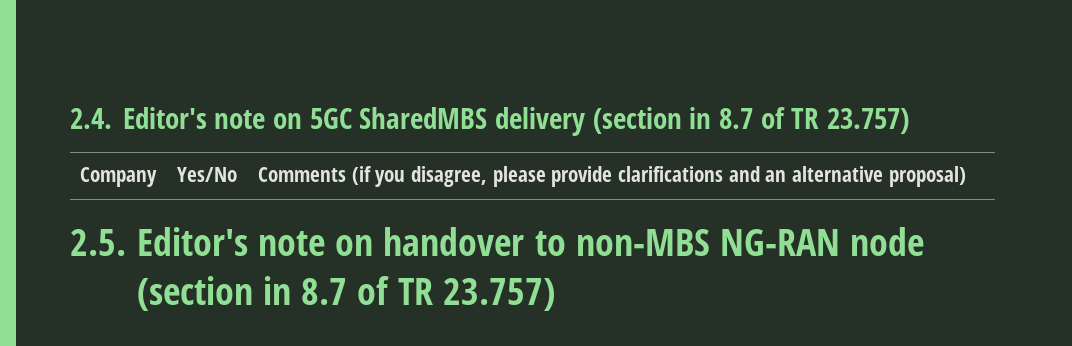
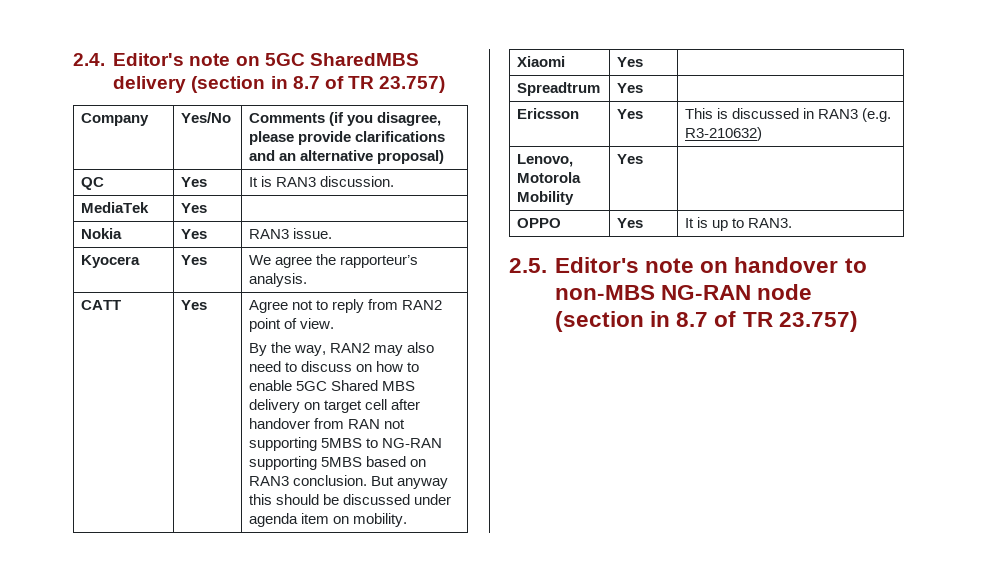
(966, 176) none -> [81,177,105,190] [181,177,208,187] [249,176,395,187] [81,202,150,213] [181,203,208,213] [81,228,123,239] [181,229,208,239] [249,228,333,239] [81,255,141,268] [181,255,208,265] [249,254,419,268] [249,273,308,287] [81,300,122,310] [181,300,208,310] [249,299,443,313] [249,318,335,332] [249,342,435,356] [249,361,420,372] [249,380,416,391] [249,399,421,413] [249,418,406,429] [249,437,443,451] [249,456,427,470] [249,475,449,489] [249,494,452,505] [249,513,408,527] [517,56,566,67] [617,57,644,67] [517,82,601,96] [617,83,644,93] [517,108,580,119] [617,109,644,119] [685,108,892,122] [685,127,763,141] [517,154,574,167] [517,172,582,183] [517,191,575,205] [617,154,644,164] [517,218,562,228] [617,218,644,228] [685,217,793,231] // QC | Yes | It is RAN3 discussion. // MediaTek | Yes | // Nokia | Yes | RAN3 issue. // Kyocera | Yes | We agree the rapporteur’s analysis. // CATT | Yes | Agree not to reply from RAN2 point of view. // By the way, RAN2 may also need to discuss on how to enable 5GC Shared MBS delivery on target cell after handover from RAN not supporting 5MBS to NG-RAN supporting 5MBS based on RAN3 conclusion. But anyway this should be discussed under agenda item on mobility. // Xiaomi | Yes | // Spreadtrum | Yes | // Ericsson | Yes | This is discussed in RAN3 (e.g. R3-210632) // Lenovo, Motorola Mobility | Yes | // OPPO | Yes | It is up to RAN3.

